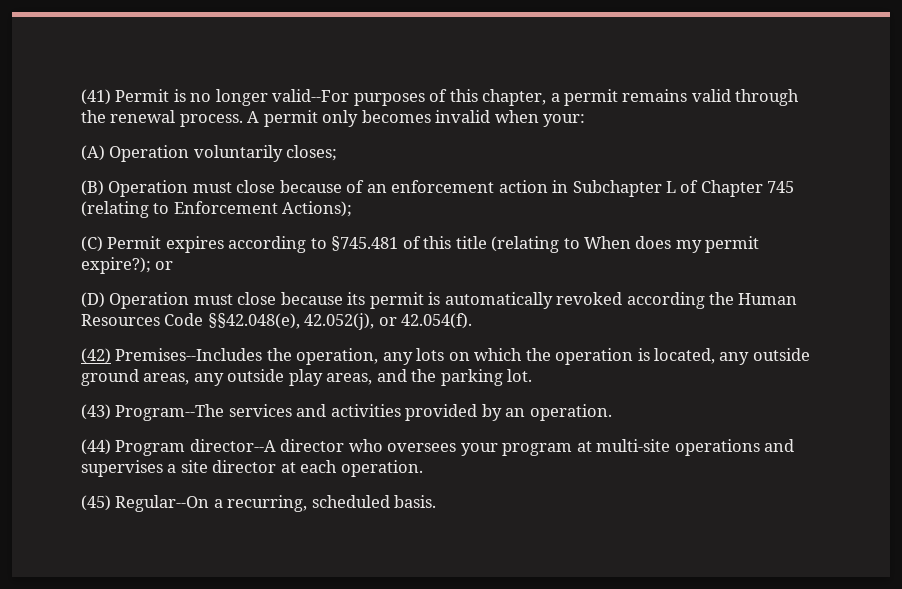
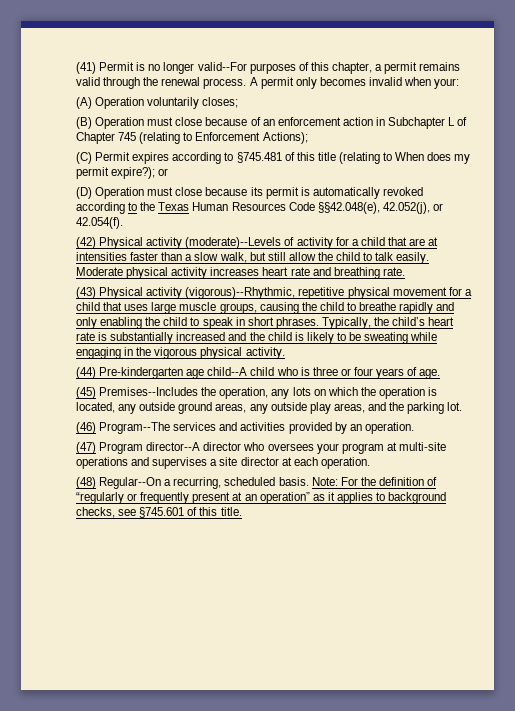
[709,292,735,305] the -> [128,202,190,211] to the Texas
(111, 356) none -> [99,237,439,249] [76,252,430,264] [76,267,405,279] [76,287,472,299] [76,302,455,314] [76,317,455,329] [76,332,438,344] [76,347,285,359] [76,367,441,379] [76,387,96,399] Physical activity (moderate)--Levels of activity for a child that are at intensities faster than a slow walk, but still allow the child to talk easily. Moderate physical activity increases heart rate and breathing rate. // (43) Physical activity (vigorous)--Rhythmic, repetitive physical movement for a child that uses large muscle groups, causing the child to breathe rapidly and only enabling the child to speak in short phrases. Typically, the child’s heart rate is substantially increased and the child is likely to be sweating while engaging in the vigorous physical activity. // (44) Pre-kindergarten age child--A child who is three or four years of age. // (45)
[81,404,111,420] (43) -> [76,422,96,434] (46)
[81,439,111,455] (44) -> [76,442,96,454] (47)
[81,495,111,511] (45) -> [76,477,96,489] (48)
(437, 501) none -> [311,477,438,486] [76,492,447,504] [76,507,242,518] Note: For the definition of “regularly or frequently present at an operation” as it applies to background checks, see §745.601 of this title.

